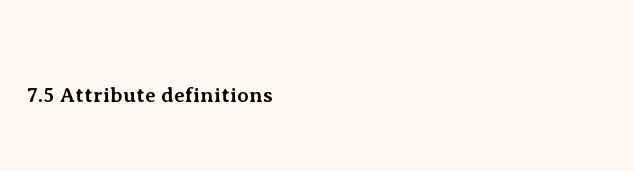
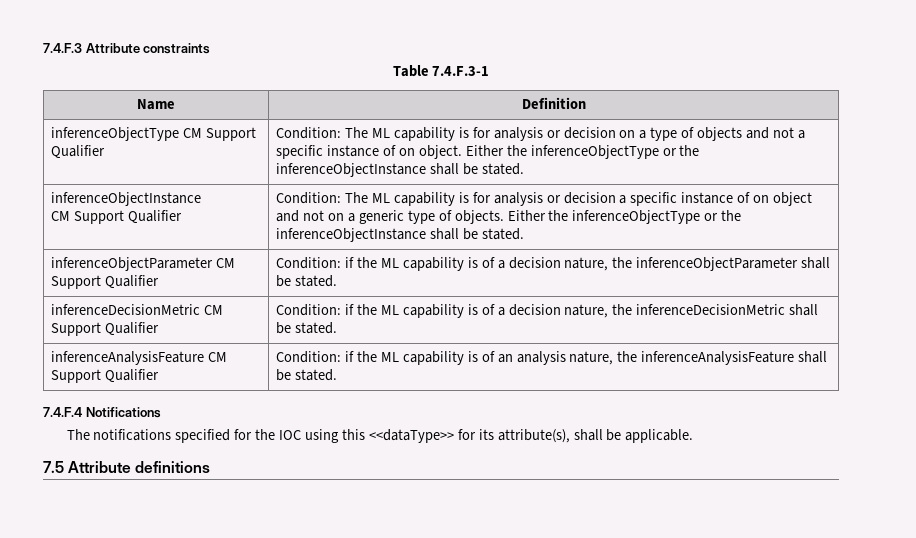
(27, 95) none -> [43,43,211,54] [392,65,490,77] [137,99,175,110] [521,97,586,109] [51,127,257,141] [51,145,106,159] [276,127,805,141] [276,145,700,159] [276,163,524,177] [51,192,202,206] [51,210,183,224] [276,192,812,206] [276,210,742,224] [276,228,524,242] [51,257,236,271] [51,275,160,289] [276,257,831,271] [276,275,338,287] [51,304,224,315] [51,322,160,336] [276,304,819,318] [276,322,338,334] [51,351,228,365] [51,369,160,383] [276,351,828,365] [276,369,338,381] [43,407,161,418] [66,429,694,443] 7.4.F.3 Attribute constraints // Table 7.4.F.3-1 // Name | Definition // inferenceObjectType CM Support Qualifier | Condition: The ML capability is for analysis or decision on a type of objects and not a specific instance of on object. Either the inferenceObjectType or the inferenceObjectInstance shall be stated. // inferenceObjectInstance // CM Support Qualifier | Condition: The ML capability is for analysis or decision a specific instance of on object and not on a generic type of objects. Either the inferenceObjectType or the inferenceObjectInstance shall be stated. // inferenceObjectParameter CM Support Qualifier | Condition: if the ML capability is of a decision nature, the inferenceObjectParameter shall be stated. // inferenceDecisionMetric CM Support Qualifier | Condition: if the ML capability is of a decision nature, the inferenceDecisionMetric shall be stated. // inferenceAnalysisFeature CM Support Qualifier | Condition: if the ML capability is of an analysis nature, the inferenceAnalysisFeature shall be stated. // 7.4.F.4 Notifications // The notifications specified for the IOC using this <<dataType>> for its attribute(s), shall be applicable. //

